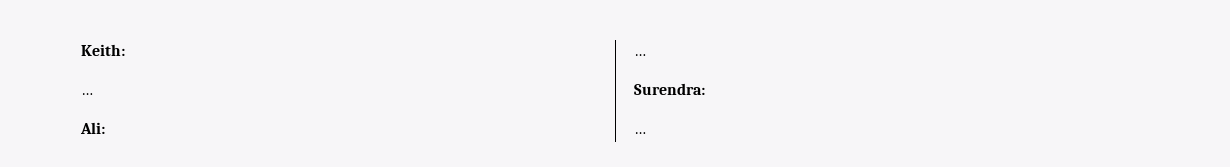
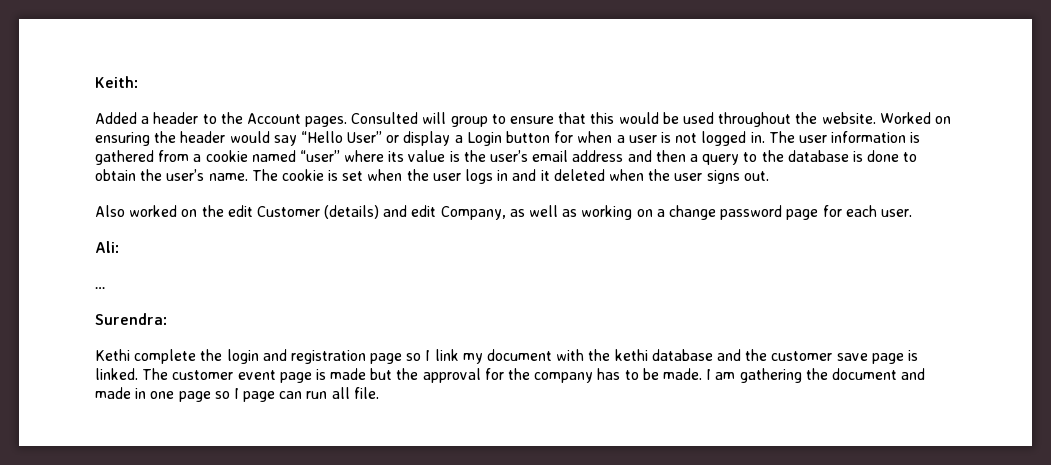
[81,93,93,95] [80,122,105,134] [634,54,646,56] [634,83,705,95] [634,132,646,134] … // Ali: // … // Surendra: // … -> [95,112,951,127] [95,131,921,146] [95,150,918,165] [95,169,769,184] [95,205,912,220] [95,241,119,253] [95,287,106,289] [95,313,167,325] [95,349,918,364] [95,368,926,383] [95,387,379,402] Added a header to the Account pages. Consulted will group to ensure that this would be used throughout the website. Worked on ensuring the header would say “Hello User” or display a Login button for when a user is not logged in. The user information is gathered from a cookie named “user” where its value is the user’s email address and then a query to the database is done to obtain the user’s name. The cookie is set when the user logs in and it deleted when the user signs out. // Also worked on the edit Customer (details) and edit Company, as well as working on a change password page for each user. // Ali: // … // Surendra: // Kethi complete the login and registration page so I link my document with the kethi database and the customer save page is linked. The customer event page is made but the approval for the company has to be made. I am gathering the document and made in one page so I page can run all file.

